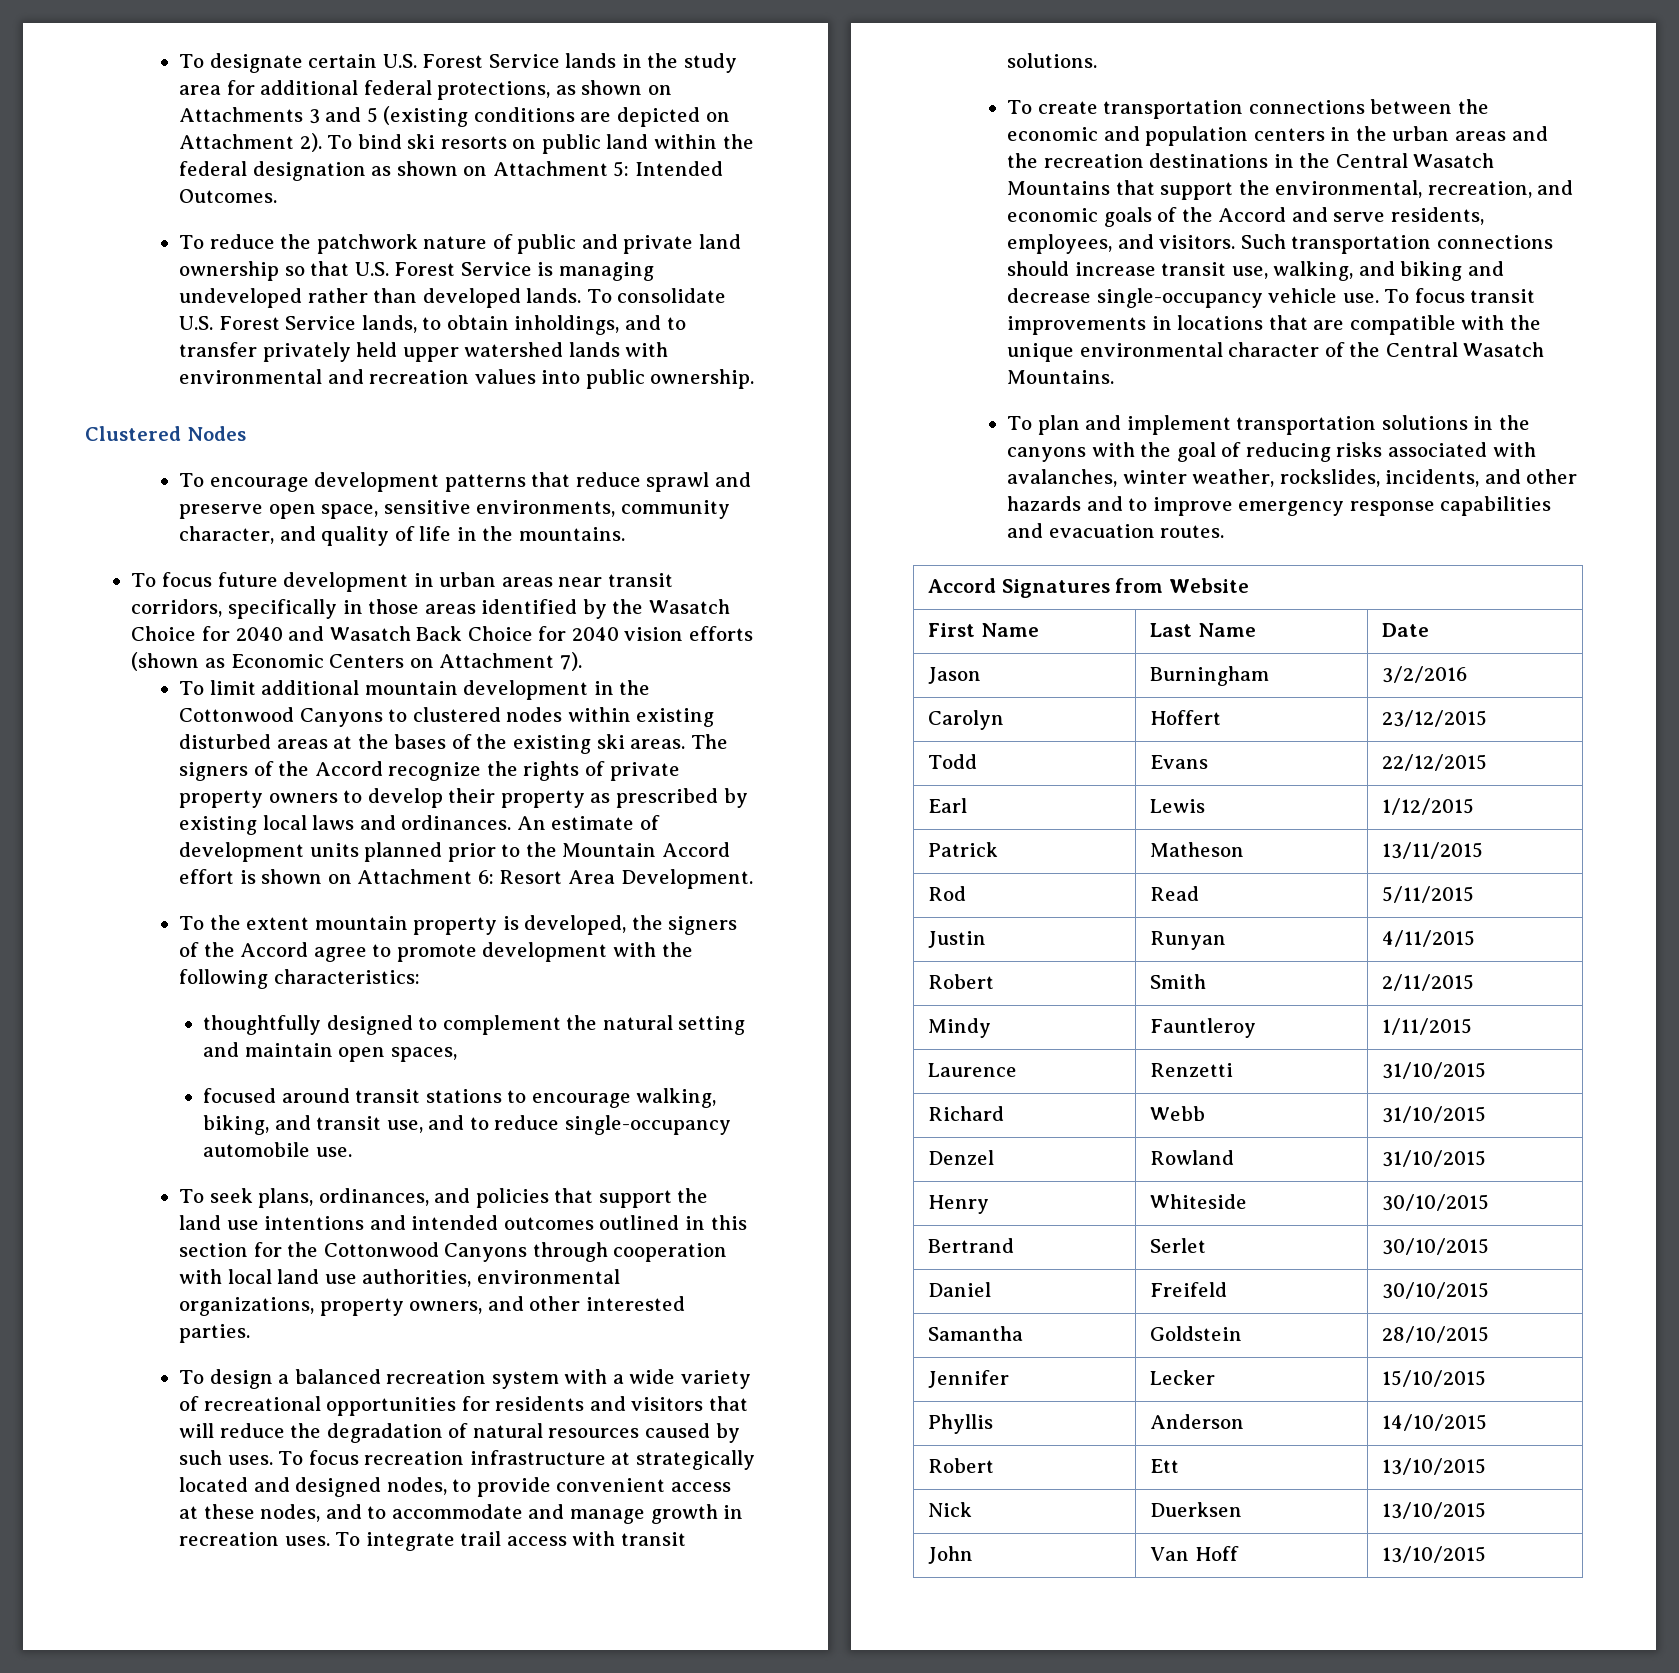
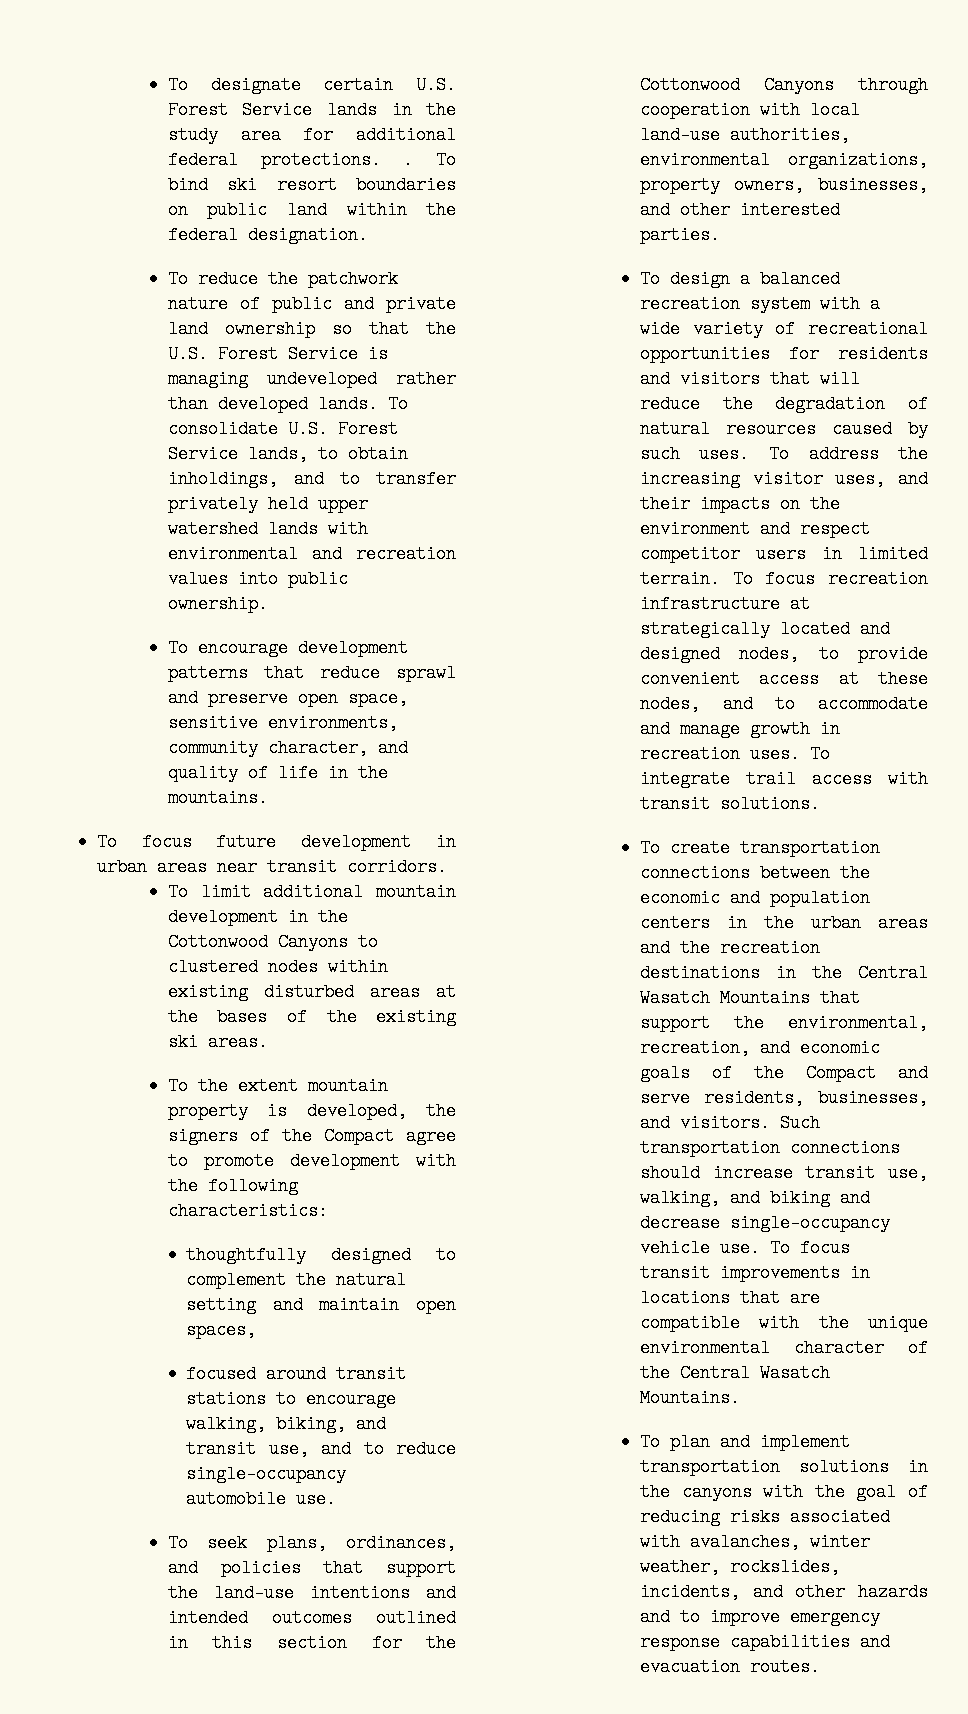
[437,80,672,100] [179,106,730,127] [179,133,322,152] protections, as shown on Attachments 3 and 5 (existing conditions are depicted on Attachment 2). -> [260,151,414,169] protections. .
[440,136,507,149] resorts -> [276,176,456,194] resort boundaries
[252,161,723,181] [179,189,278,203] designation as shown on Attachment 5: Intended Outcomes. -> [247,226,368,244] designation.
(350, 268) none -> [425,320,456,338] the
[85,426,246,441] // Clustered Nodes -> (268, 604) none
[131,599,730,619] [131,626,753,641] [131,652,582,671] corridors, specifically in those areas identified by the Wasatch Choice for 2040 and Wasatch Back Choice for 2040 vision efforts (shown as Economic Centers on Attachment 7). -> [346,858,447,876] corridors.
[690,734,728,749] [179,761,680,781] [179,788,748,808] [179,815,660,835] [179,842,730,862] [179,869,753,889] The signers of the Accord recognize the rights of private property owners to develop their property as prescribed by existing local laws and ordinances. An estimate of development units planned prior to the Mountain Accord effort is shown on Attachment 6: Resort Area Development. -> (268, 1042) none
[240,942,309,957] Accord -> [323,1127,394,1145] Compact
[179,1215,259,1230] land use -> [213,1584,294,1602] land-use
[277,1269,357,1284] land use -> [639,126,720,144] land-use
(483, 1307) none -> [818,176,928,194] businesses,
(304, 1458) none -> [808,445,928,463] [639,470,928,488] [639,495,840,513] [639,520,870,538] [639,545,928,563] [639,570,753,588] address the increasing visitor uses, and their impacts on the environment and respect competitor users in limited terrain. To
[1218,207,1287,222] Accord -> [805,1064,876,1082] Compact
[1007,234,1113,254] employees, -> [818,1089,928,1107] businesses,
[928,578,1249,598] [928,623,1039,637] [1150,623,1256,637] [1382,623,1430,637] [928,667,982,684] [1150,666,1270,686] [1382,666,1468,683] [928,710,1005,730] [1150,710,1222,725] [1382,710,1488,727] [928,754,978,769] [1150,755,1209,769] [1382,754,1488,771] [928,798,968,813] [1150,799,1206,813] [1382,798,1475,815] [928,842,999,857] [1150,842,1245,857] [1382,842,1484,859] [928,886,967,901] [1150,886,1200,901] [1382,886,1475,903] [928,931,987,948] [1150,931,1227,950] [1382,930,1476,947] [928,974,995,989] [1150,974,1207,989] [1382,974,1475,991] [928,1018,992,1038] [1150,1018,1257,1038] [1382,1018,1473,1035] [928,1063,1018,1077] [1150,1063,1234,1077] [1382,1062,1487,1079] [928,1106,1005,1121] [1150,1106,1206,1121] [1382,1106,1487,1123] [928,1150,995,1165] [1150,1150,1235,1165] [1382,1150,1487,1167] [928,1195,990,1214] [1150,1194,1248,1209] [1382,1194,1490,1211] [928,1238,1015,1253] [1150,1238,1207,1253] [1382,1238,1490,1255] [928,1282,992,1297] [1150,1282,1228,1297] [1382,1282,1490,1299] [928,1326,1024,1341] [1150,1326,1243,1341] [1382,1326,1490,1343] [928,1370,1010,1388] [1150,1370,1216,1385] [1382,1370,1487,1387] [928,1414,994,1434] [1150,1414,1245,1429] [1382,1414,1488,1431] [928,1458,995,1473] [1150,1459,1180,1473] [1382,1458,1487,1475] [928,1502,973,1517] [1150,1502,1243,1517] [1382,1502,1487,1519] [928,1546,974,1564] [1150,1546,1239,1561] [1382,1546,1487,1563] // Accord Signatures from Website // First Name | Last Name | Date // Jason | Burningham | 3/2/2016 // Carolyn | Hoffert | 23/12/2015 // Todd | Evans | 22/12/2015 // Earl | Lewis | 1/12/2015 // Patrick | Matheson | 13/11/2015 // Rod | Read | 5/11/2015 // Justin | Runyan | 4/11/2015 // Robert | Smith | 2/11/2015 // Mindy | Fauntleroy | 1/11/2015 // Laurence | Renzetti | 31/10/2015 // Richard | Webb | 31/10/2015 // Denzel | Rowland | 31/10/2015 // Henry | Whiteside | 30/10/2015 // Bertrand | Serlet | 30/10/2015 // Daniel | Freifeld | 30/10/2015 // Samantha | Goldstein | 28/10/2015 // Jennifer | Lecker | 15/10/2015 // Phyllis | Anderson | 14/10/2015 // Robert | Ett | 13/10/2015 // Nick | Duerksen | 13/10/2015 // John | Van Hoff | 13/10/2015 -> (820, 1667) none

